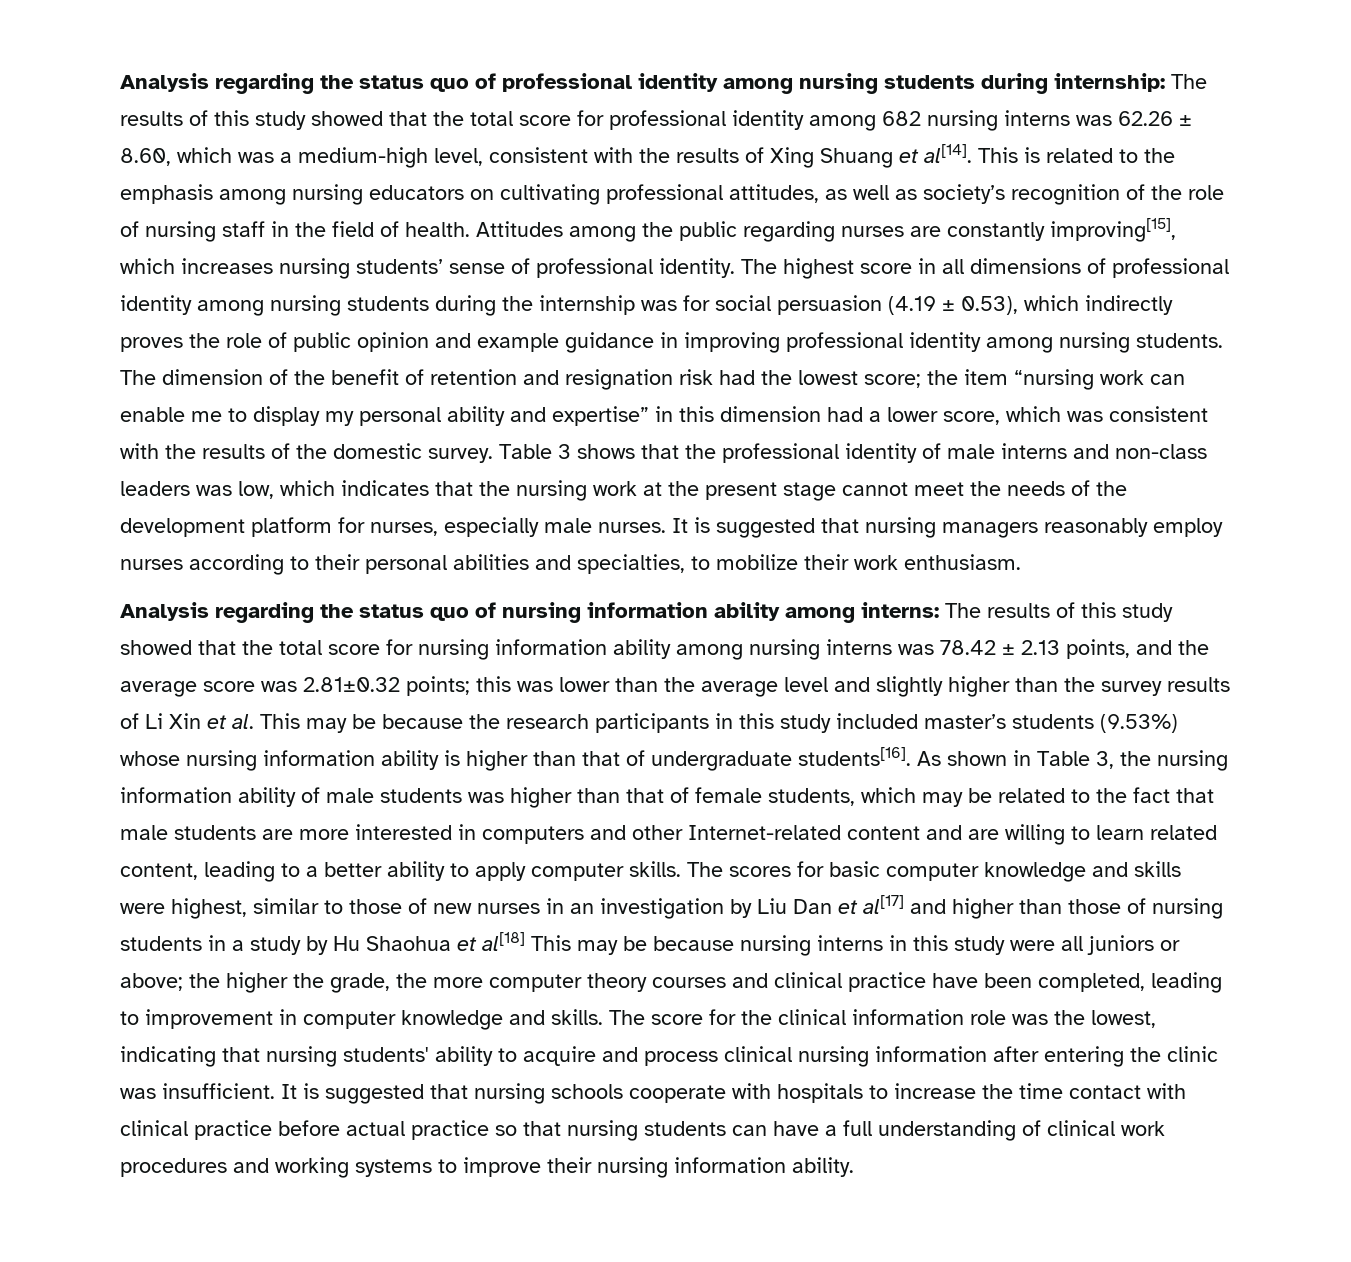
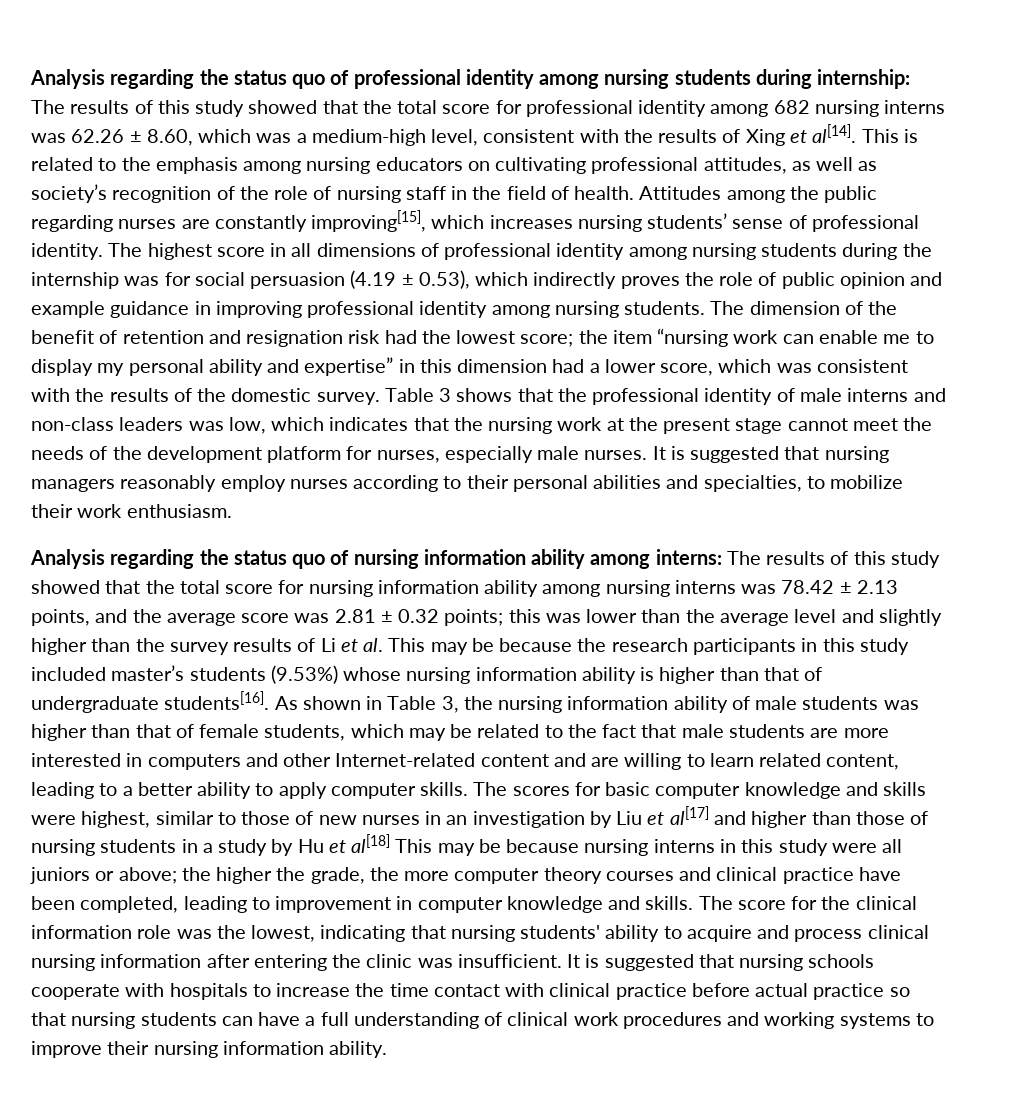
[820,148,893,168] Shuang -> (785, 137) none
[303,677,400,692] 2.81±0.32 -> [334,609,440,623] 2.81 ± 0.32
[169,713,201,729] Xin -> (336, 645) none
[793,899,832,914] Dan -> (643, 818) none
[366,936,451,951] Shaohua -> (324, 846) none

